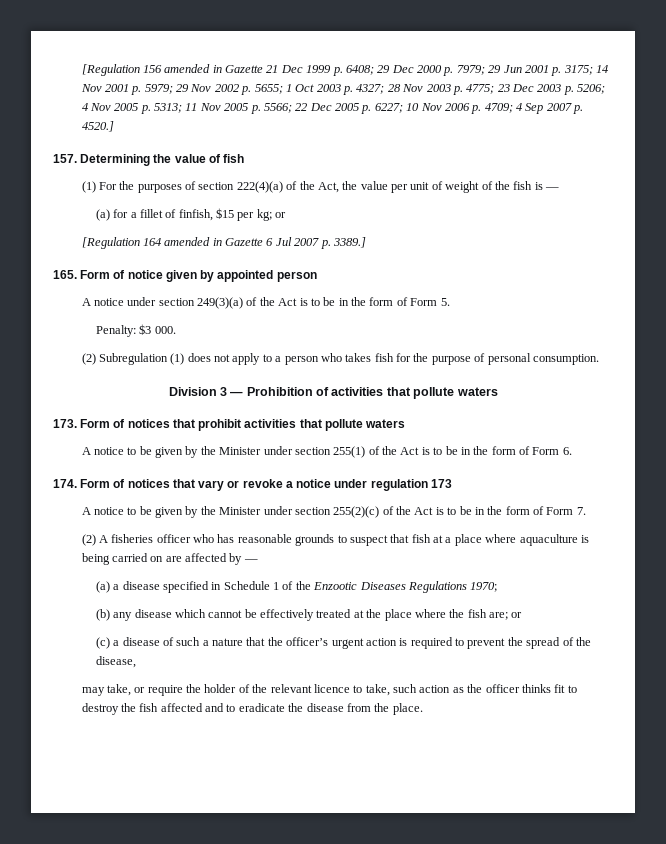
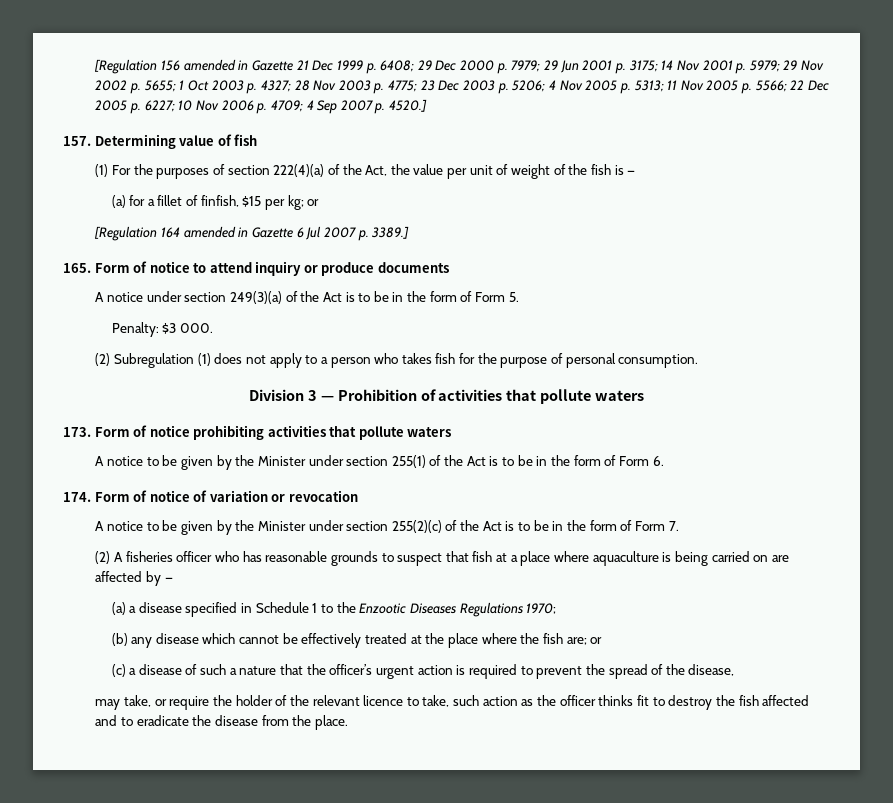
[153,154,172,163] the -> (176, 141) none
[165,270,317,282] given by appointed person -> [193,261,449,276] to attend inquiry or produce documents
[127,419,242,431] notices that prohibit -> [149,425,265,440] notice prohibiting
[127,479,452,491] notices that vary or revoke a notice under regulation 173 -> [149,490,358,502] notice of variation or revocation
[282,581,294,590] of -> [321,604,334,613] to

